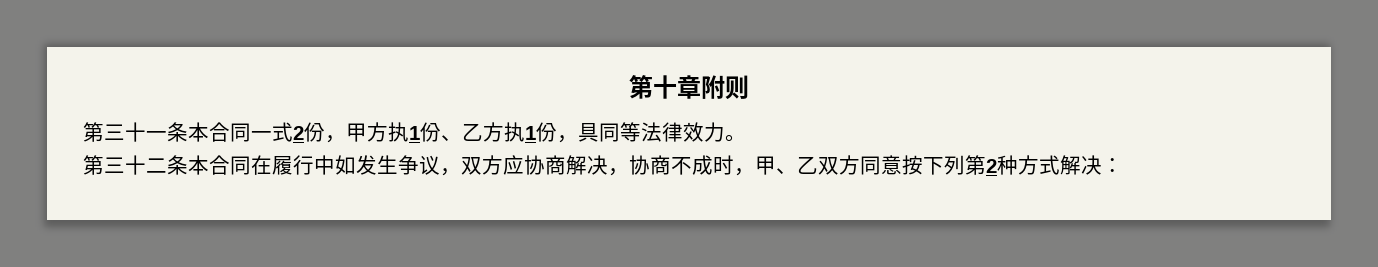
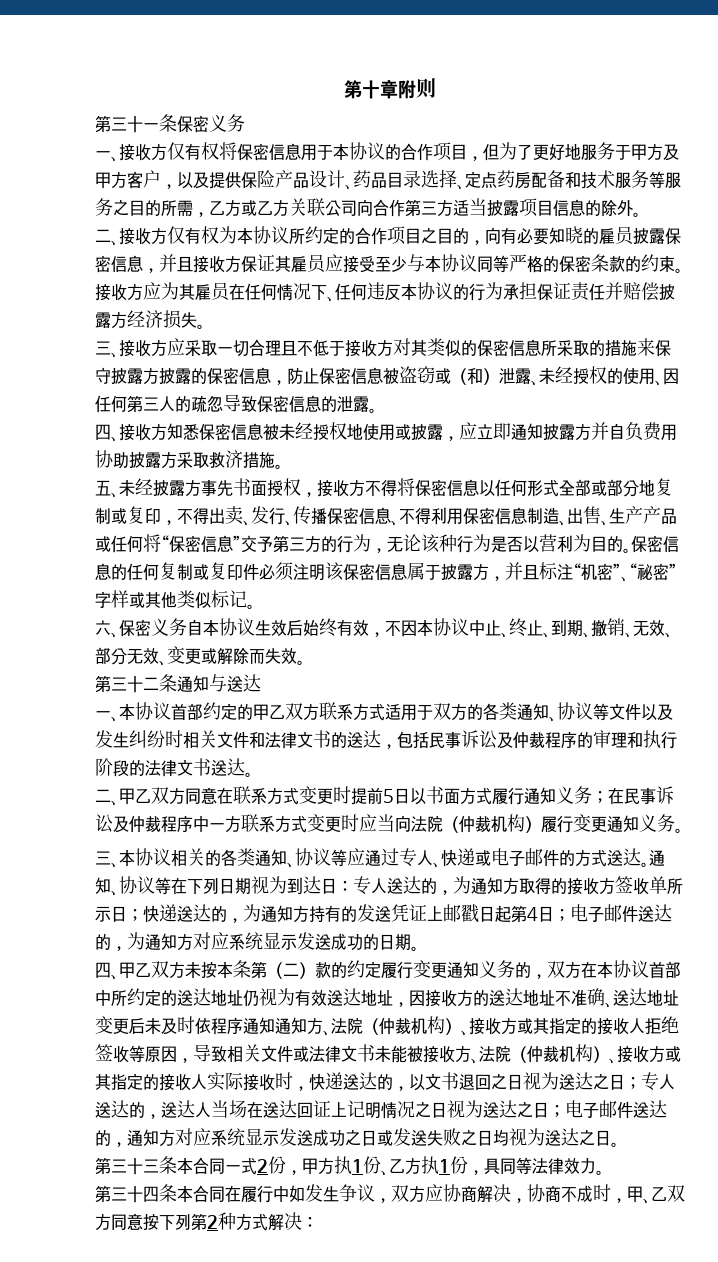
(188, 132) none -> [177,114,245,133] [95,142,679,162] [95,169,681,190] [95,198,641,217] [95,226,681,246] [95,254,683,273] [95,282,675,302] [95,310,205,329] [95,338,671,358] [95,366,679,386] [95,394,377,413] [95,422,677,442] [95,450,283,469] [95,478,673,498] [95,506,677,526] [95,534,679,553] [95,562,677,582] [95,590,255,609] [95,618,673,638] [95,646,305,666] [95,674,261,693] [95,702,673,722] [95,730,677,749] [95,758,253,777] [95,786,674,806] [95,814,683,833] [95,848,665,868] [95,876,683,896] [95,904,672,923] [95,932,419,951] [95,960,681,980] [95,988,679,1008] [95,1016,679,1036] [95,1044,681,1064] [95,1072,675,1091] [95,1100,667,1119] [95,1128,619,1147] [95,1156,177,1175] 保密义务 // 一、接收方仅有权将保密信息用于本协议的合作项目，但为了更好地服务于甲方及甲方客户，以及提供保险产品设计、药品目录选择、定点药房配备和技术服务等服务之目的所需，乙方或乙方关联公司向合作第三方适当披露项目信息的除外。 // 二、接收方仅有权为本协议所约定的合作项目之目的，向有必要知晓的雇员披露保密信息，并且接收方保证其雇员应接受至少与本协议同等严格的保密条款的约束。接收方应为其雇员在任何情况下、任何违反本协议的行为承担保证责任并赔偿披露方经济损失。 // 三、接收方应采取一切合理且不低于接收方对其类似的保密信息所采取的措施来保守披露方披露的保密信息，防止保密信息被盗窃或（和）泄露、未经授权的使用、因任何第三人的疏忽导致保密信息的泄露。 // 四、接收方知悉保密信息被未经授权地使用或披露，应立即通知披露方并自负费用协助披露方采取救济措施。 // 五、未经披露方事先书面授权，接收方不得将保密信息以任何形式全部或部分地复制或复印，不得出卖、发行、传播保密信息、不得利用保密信息制造、出售、生产产品或任何将“保密信息”交予第三方的行为，无论该种行为是否以营利为目的。保密信息的任何复制或复印件必须注明该保密信息属于披露方，并且标注“机密”、“秘密”字样或其他类似标记。 // 六、保密义务自本协议生效后始终有效，不因本协议中止、终止、到期、撤销、无效、部分无效、变更或解除而失效。 // 第三十二条通知与送达 // 一、本协议首部约定的甲乙双方联系方式适用于双方的各类通知、协议等文件以及发生纠纷时相关文件和法律文书的送达，包括民事诉讼及仲裁程序的审理和执行阶段的法律文书送达。 // 二、甲乙双方同意在联系方式变更时提前5日以书面方式履行通知义务；在民事诉讼及仲裁程序中一方联系方式变更时应当向法院（仲裁机构）履行变更通知义务。 // 三、本协议相关的各类通知、协议等应通过专人、快递或电子邮件的方式送达。通知、协议等在下列日期视为到达日：专人送达的，为通知方取得的接收方签收单所示日；快递送达的，为通知方持有的发送凭证上邮戳日起第4日；电子邮件送达的，为通知方对应系统显示发送成功的日期。 // 四、甲乙双方未按本条第（二）款的约定履行变更通知义务的，双方在本协议首部中所约定的送达地址仍视为有效送达地址，因接收方的送达地址不准确、送达地址变更后未及时依程序通知通知方、法院（仲裁机构）、接收方或其指定的接收人拒绝签收等原因，导致相关文件或法律文书未能被接收方、法院（仲裁机构）、接收方或其指定的接收人实际接收时，快递送达的，以文书退回之日视为送达之日；专人送达的，送达人当场在送达回证上记明情况之日视为送达之日；电子邮件送达的，通知方对应系统显示发送成功之日或发送失败之日均视为送达之日。 // 第三十三条
[146,158,167,173] 二 -> [143,1186,159,1202] 四

